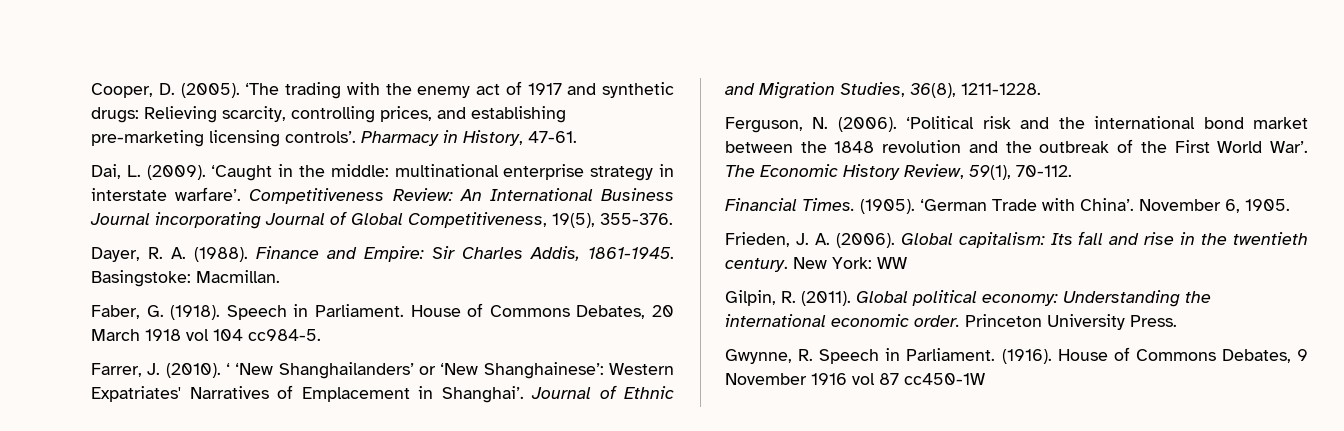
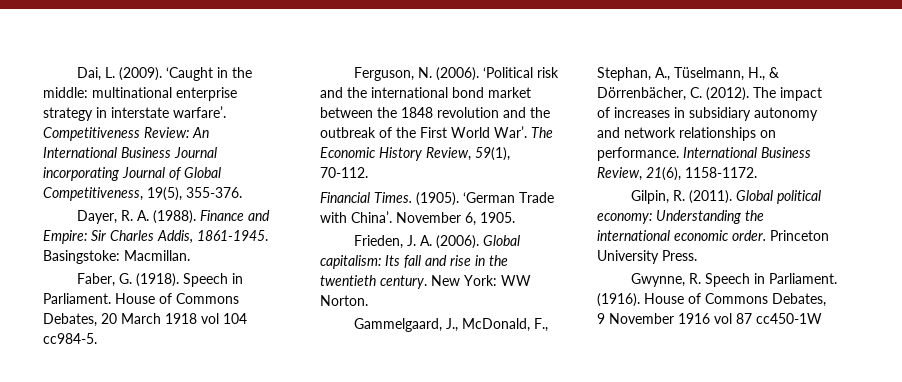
[91,81,674,99] [91,106,566,123] [91,130,577,147] Cooper, D. (2005). ‘The trading with the enemy act of 1917 and synthetic drugs: Relieving scarcity, controlling prices, and establishing pre-marketing licensing controls’. Pharmacy in History, 47-61. // -> (76, 74) none
[91,362,675,379] [91,385,674,403] [725,82,1041,99] // Farrer, J. (2010). ‘ ‘New Shanghailanders’ or ‘New Shanghainese’: Western Expatriates' Narratives of Emplacement in Shanghai’. Journal of Ethnic and Migration Studies, 36(8), 1211-1228. -> (97, 338) none
(907, 263) none -> [320,295,368,306] [353,318,548,332] [597,67,779,81] [597,87,822,101] [597,107,818,121] [597,127,776,141] [597,147,811,161] [597,167,757,181] Norton. // Gammelgaard, J., McDonald, F., Stephan, A., Tüselmann, H., & Dörrenbächer, C. (2012). The impact of increases in subsidiary autonomy and network relationships on performance. International Business Review, 21(6), 1158-1172.

